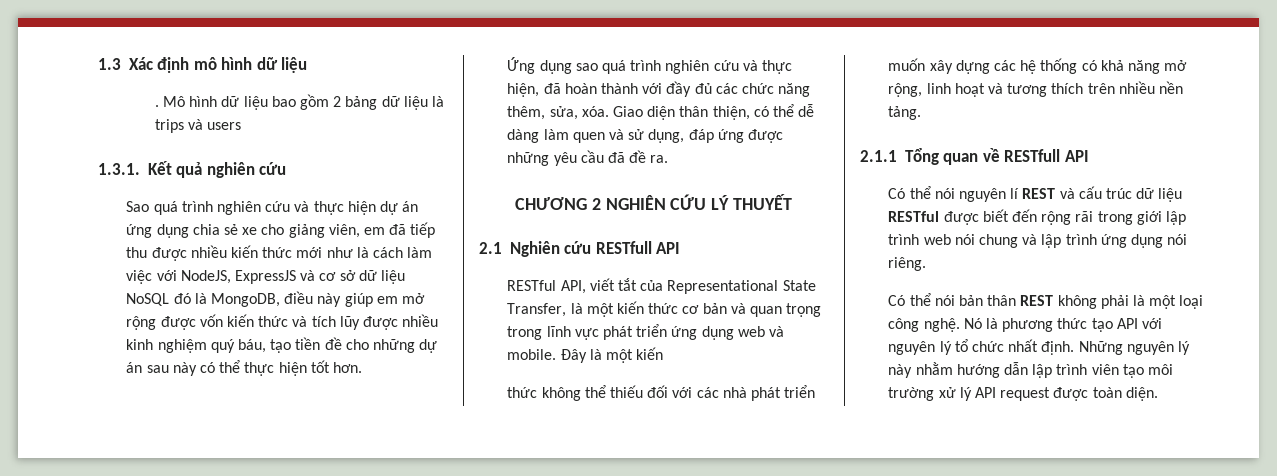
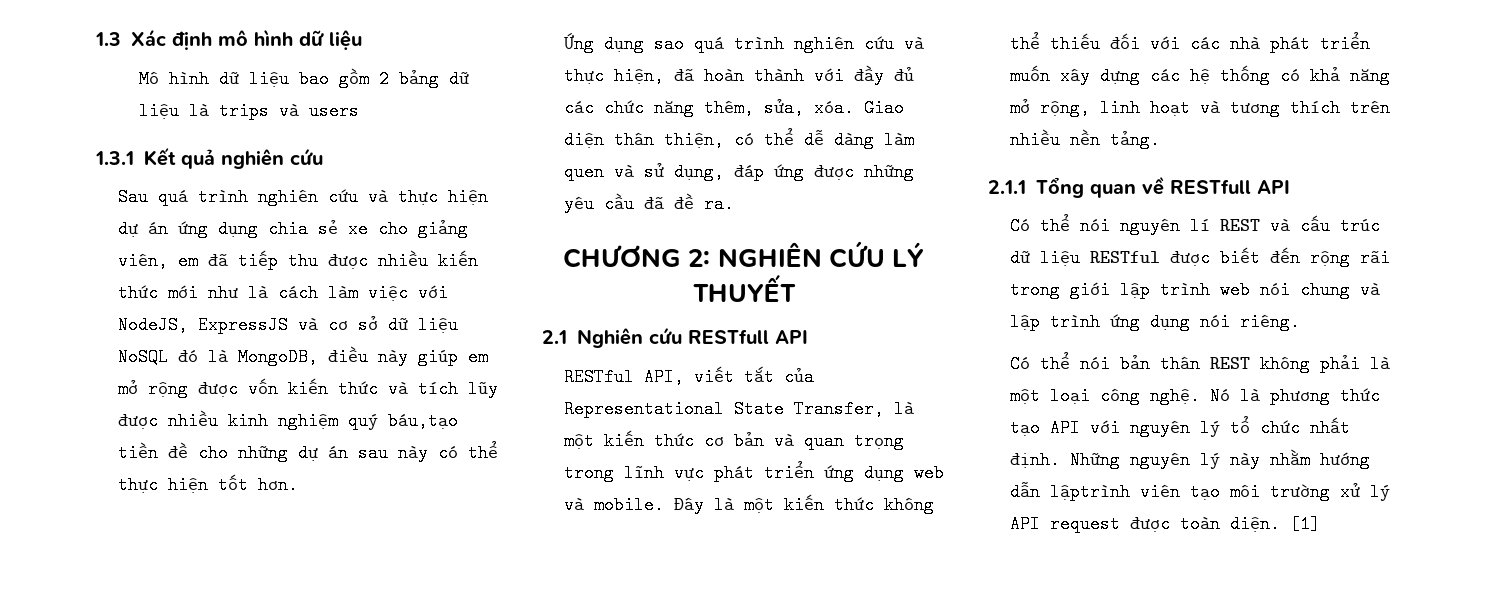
[154,105,159,107] . -> (362, 40) none
[98,163,140,175] 1.3.1. -> [95,151,134,165] 1.3.1
[126,201,150,212] Sao -> [117,188,148,206] Sau
[237,339,292,353] báu, tạo -> [387,412,458,430] báu,tạo
[591,198,601,210] 2 -> [688,249,711,267] 2:
(664, 353) // -> (824, 504) none
[1032,364,1088,378] lập trình -> [1049,483,1130,501] lậptrình
(1158, 394) none -> [1289,515,1320,533] [1]

